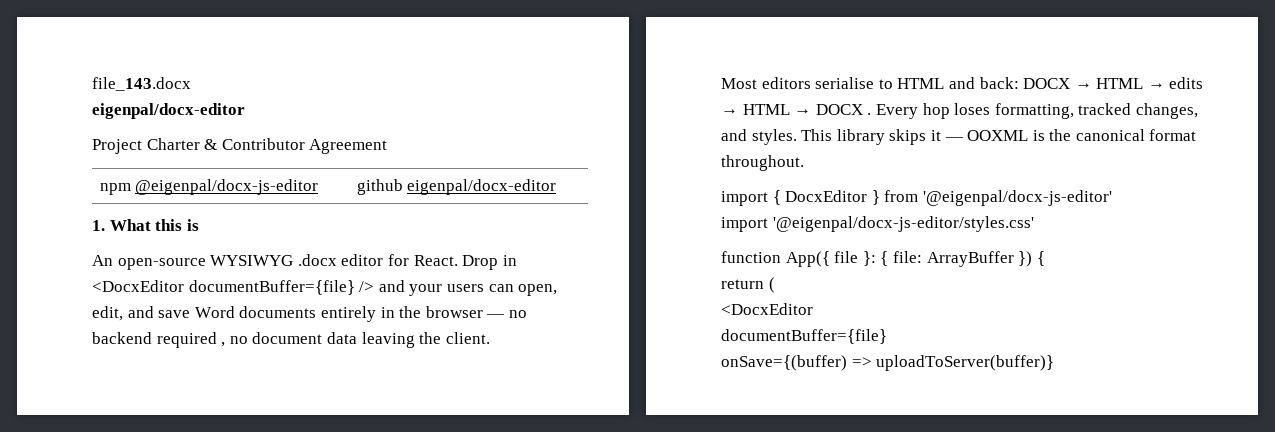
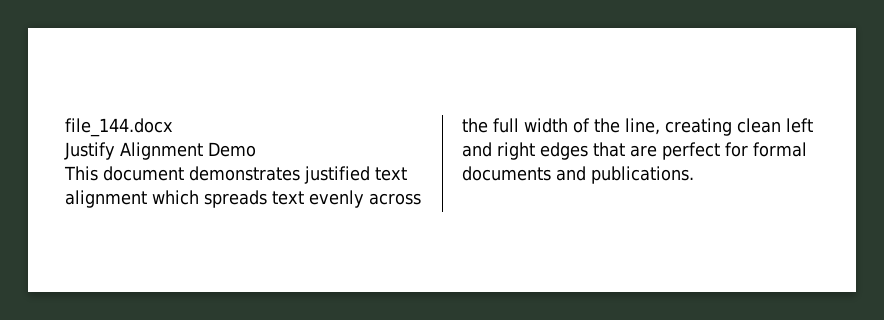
[92,77,191,91] [92,103,245,119] [92,138,388,154] [99,179,319,195] [356,179,557,195] [92,219,199,231] [92,254,517,270] [92,280,558,296] [92,306,527,322] [92,332,490,348] [721,77,1204,89] [721,103,1198,119] [721,129,1197,145] [721,155,804,171] [721,190,1112,206] [721,216,1034,232] [721,251,1045,267] [721,277,775,293] [721,303,813,315] [721,329,887,344] [721,355,1055,371] file_143.docx // eigenpal/docx-editor // Project Charter & Contributor Agreement // npm @eigenpal/docx-js-editor | github eigenpal/docx-editor // 1. What this is // An open-source WYSIWYG .docx editor for React. Drop in <DocxEditor documentBuffer={file} /> and your users can open, edit, and save Word documents entirely in the browser — no backend required , no document data leaving the client. // Most editors serialise to HTML and back: DOCX → HTML → edits → HTML → DOCX . Every hop loses formatting, tracked changes, and styles. This library skips it — OOXML is the canonical format throughout. // import { DocxEditor } from '@eigenpal/docx-js-editor' // import '@eigenpal/docx-js-editor/styles.css' // function App({ file }: { file: ArrayBuffer }) { // return ( // <DocxEditor // documentBuffer={file} // onSave={(buffer) => uploadToServer(buffer)} -> [65,118,173,137] [64,142,256,160] [64,166,407,184] [65,190,421,208] [462,118,813,136] [462,142,807,160] [462,166,694,184] file_144.docx // Justify Alignment Demo // This document demonstrates justified text alignment which spreads text evenly across the full width of the line, creating clean left and right edges that are perfect for formal documents and publications.

